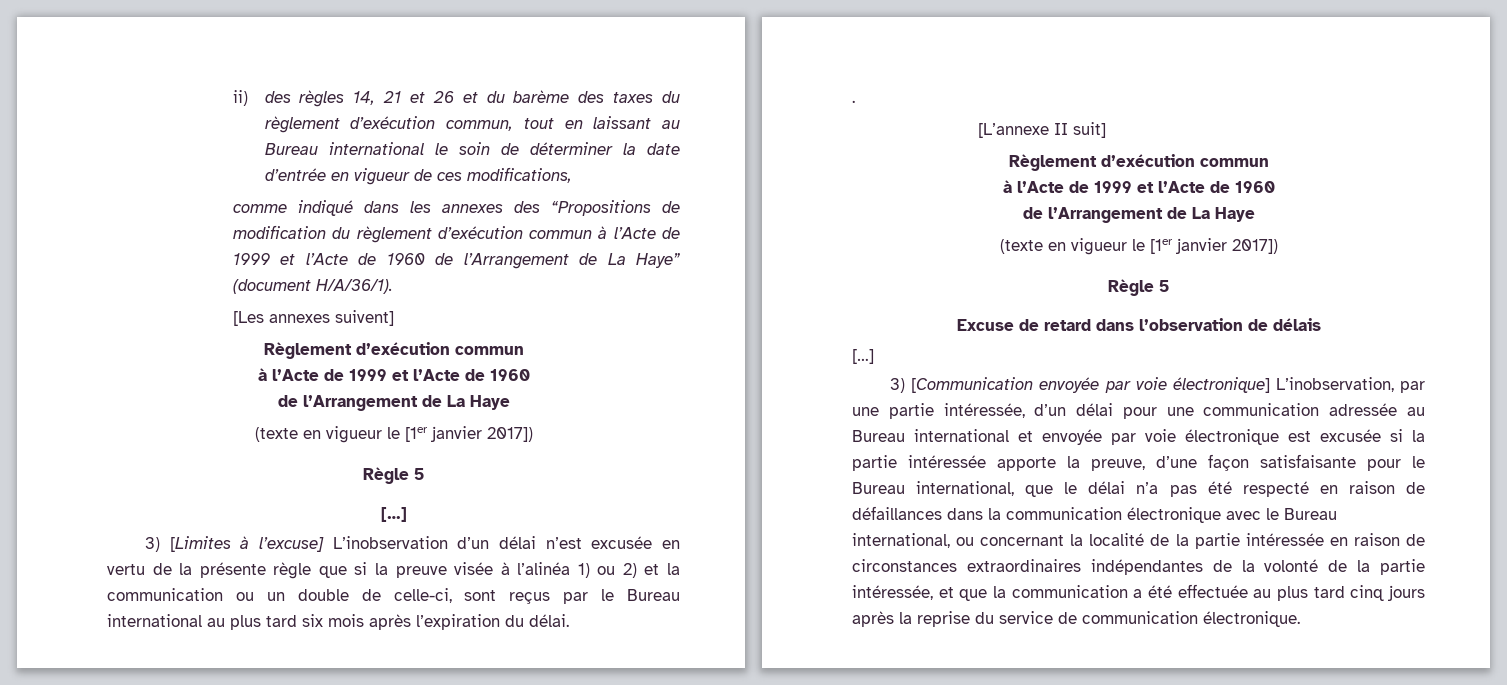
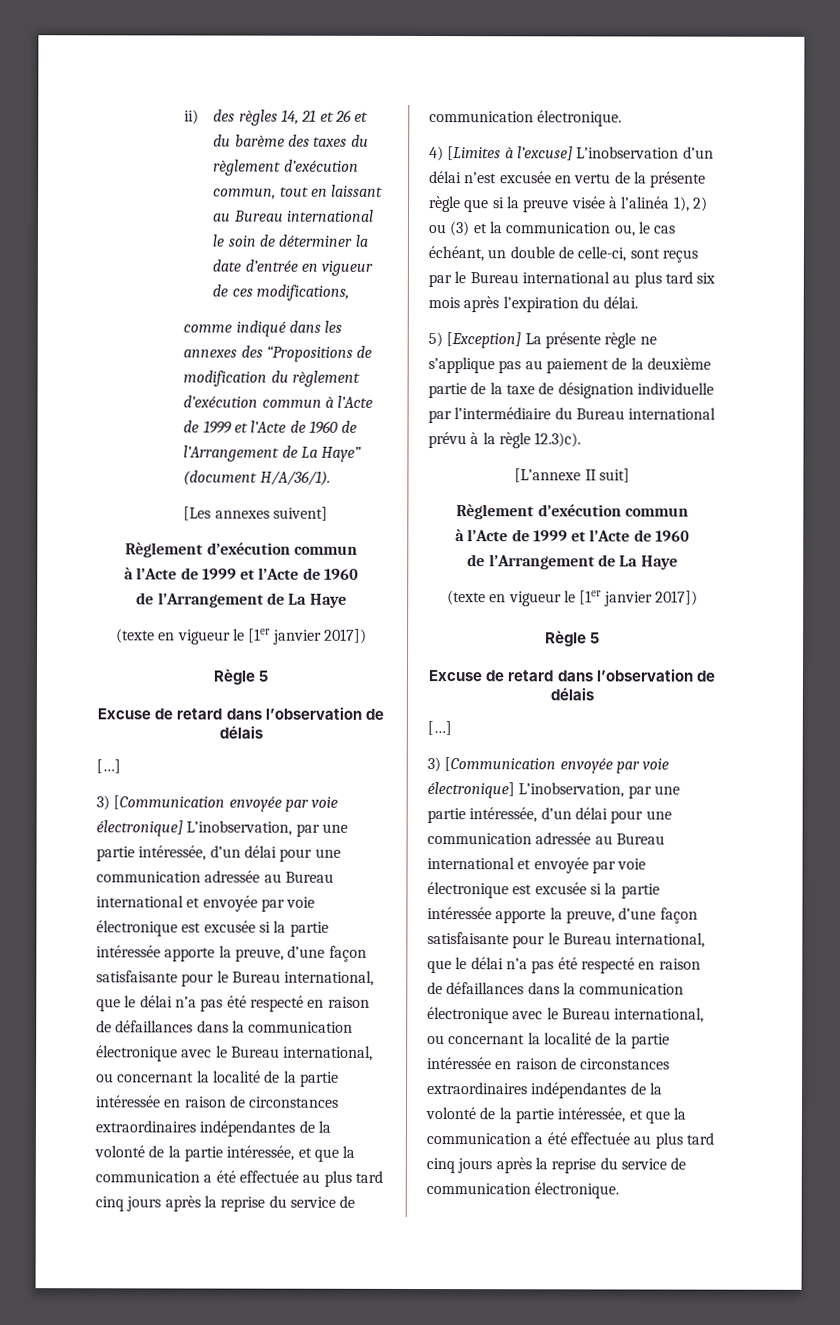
[380,507,407,522] [145,537,161,552] […] // 3) -> [97,706,384,720] [218,725,263,739] [96,759,121,774] [96,795,339,812] [96,820,348,837] [96,845,341,862] [96,870,334,883] [96,895,316,912] [96,920,329,937] [96,945,367,962] [96,970,375,987] [96,995,370,1012] [96,1020,354,1033] [96,1045,374,1062] [96,1070,339,1087] [95,1095,340,1108] [95,1120,331,1137] [94,1145,356,1162] [95,1170,383,1187] [95,1195,356,1212] [429,110,623,127] [429,146,444,162] Excuse de retard dans l’observation de délais // […] // 3) [Communication envoyée par voie électronique] L’inobservation, par une partie intéressée, d’un délai pour une communication adressée au Bureau international et envoyée par voie électronique est excusée si la partie intéressée apporte la preuve, d’une façon satisfaisante pour le Bureau international, que le délai n’a pas été respecté en raison de défaillances dans la communication électronique avec le Bureau international, ou concernant la localité de la partie intéressée en raison de circonstances extraordinaires indépendantes de la volonté de la partie intéressée, et que la communication a été effectuée au plus tard cinq jours après la reprise du service de communication électronique. // 4)
[577,563,680,578] [107,588,254,601] 1) ou 2) et la communication ou -> [673,196,708,212] [428,221,676,237] [428,246,484,262] 1), 2) ou (3) et la communication ou, le cas échéant,
[852,100,855,103] . -> [428,332,657,349] [428,357,711,374] [428,382,714,399] [428,407,717,424] [428,432,582,449] 5) [Exception] La présente règle ne s’applique pas au paiement de la deuxième partie de la taxe de désignation individuelle par l’intermédiaire du Bureau international prévu à la règle 12.3)c).

